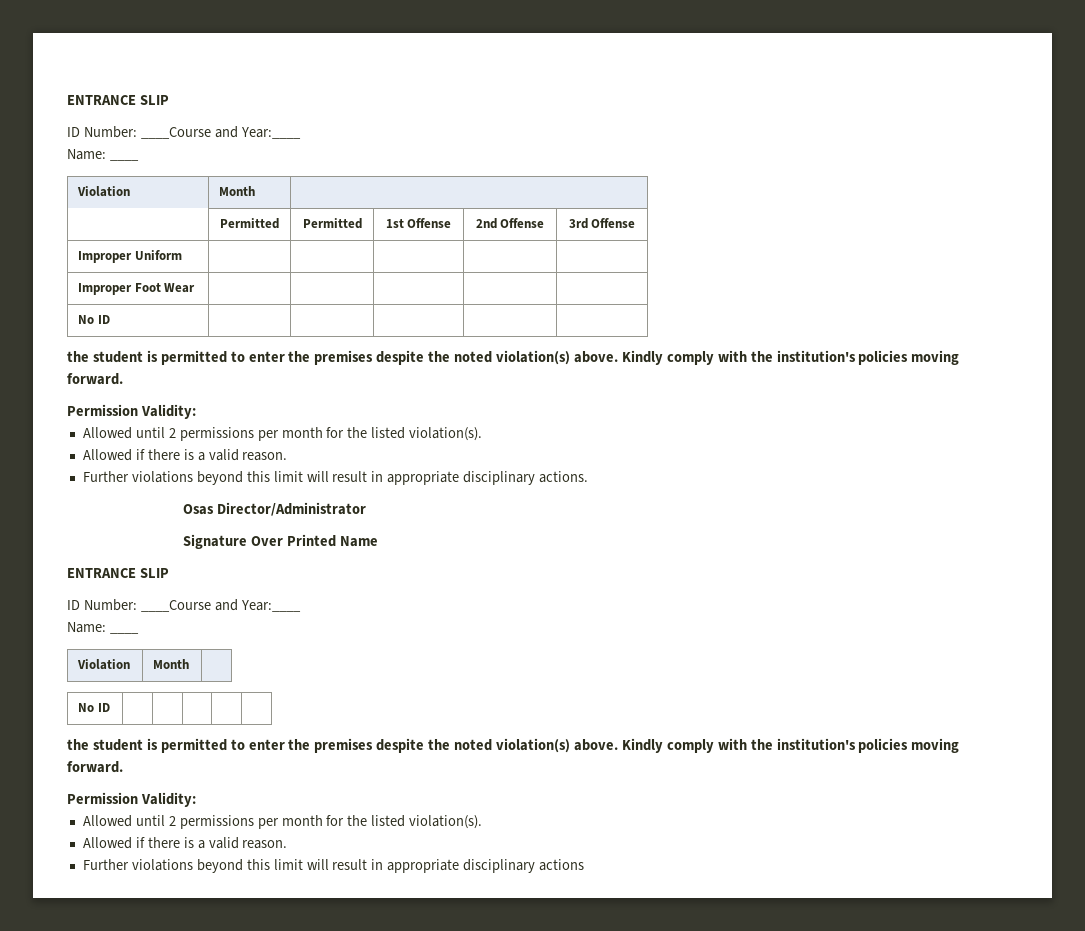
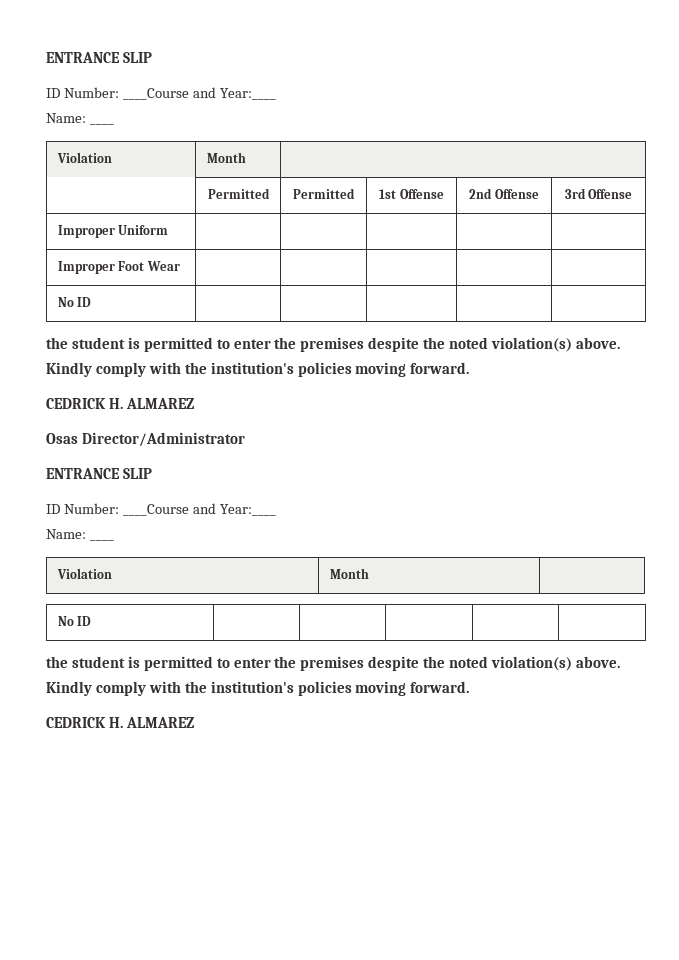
[67,404,196,419] [82,427,483,441] [82,449,288,461] [82,471,589,485] [182,502,366,516] [182,534,378,549] Permission Validity: // Allowed until 2 permissions per month for the listed violation(s). // Allowed if there is a valid reason. // Further violations beyond this limit will result in appropriate disciplinary actions. // Osas Director/Administrator // Signature Over Printed Name -> [46,398,194,409] [46,432,245,447] CEDRICK H. ALMAREZ // Osas Director/Administrator
[67,792,196,807] [82,815,483,829] [82,837,288,849] [82,859,585,873] Permission Validity: // Allowed until 2 permissions per month for the listed violation(s). // Allowed if there is a valid reason. // Further violations beyond this limit will result in appropriate disciplinary actions -> [46,717,194,728] CEDRICK H. ALMAREZ

